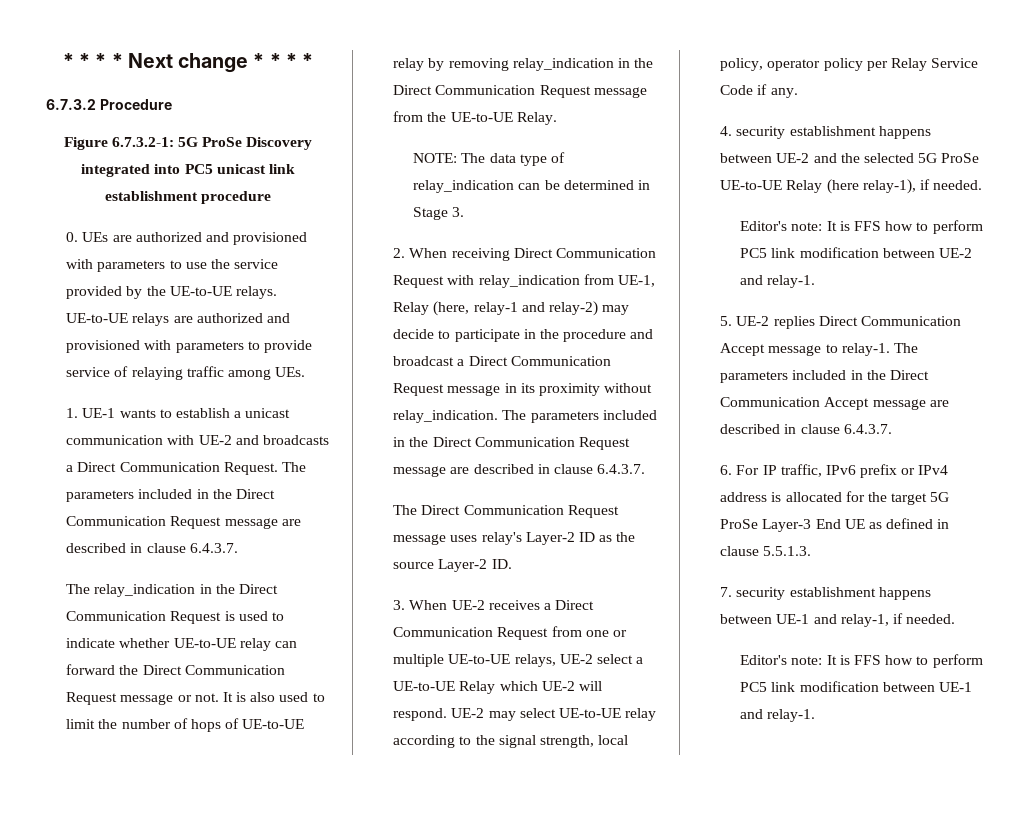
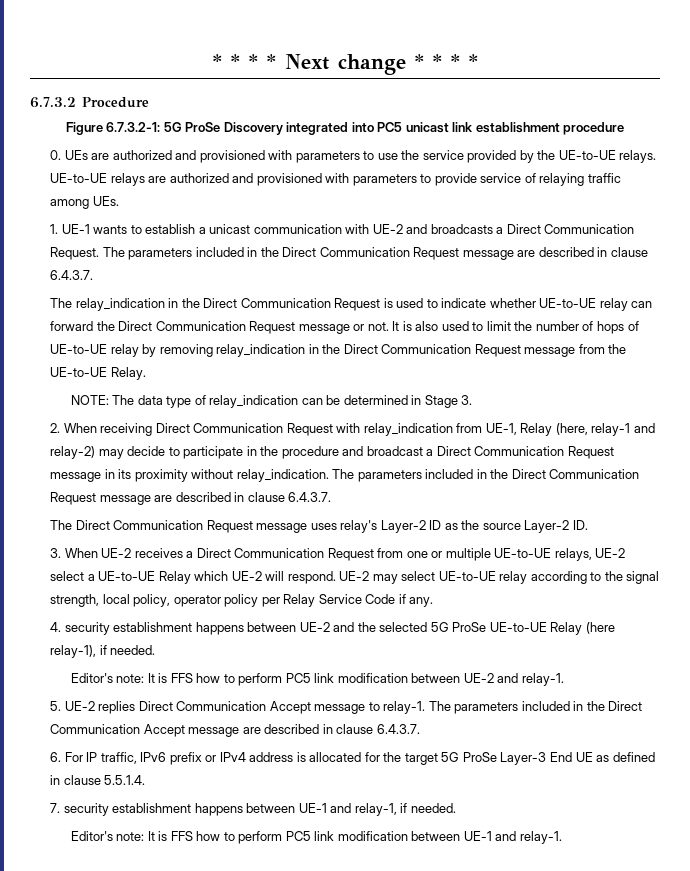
[763,546,812,556] 5.5.1.3. -> [104,775,146,785] 5.5.1.4.

